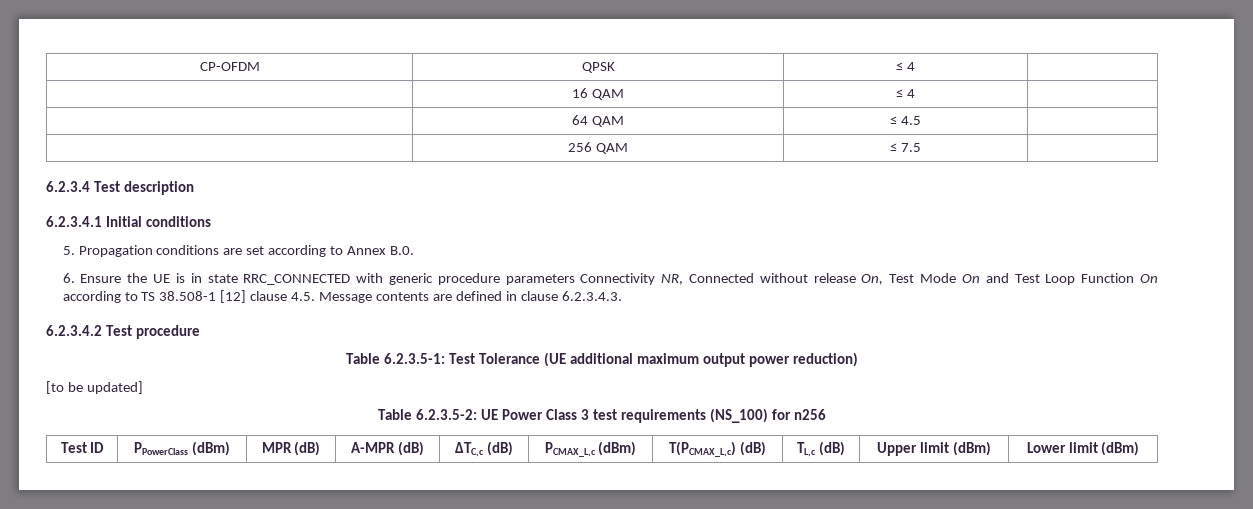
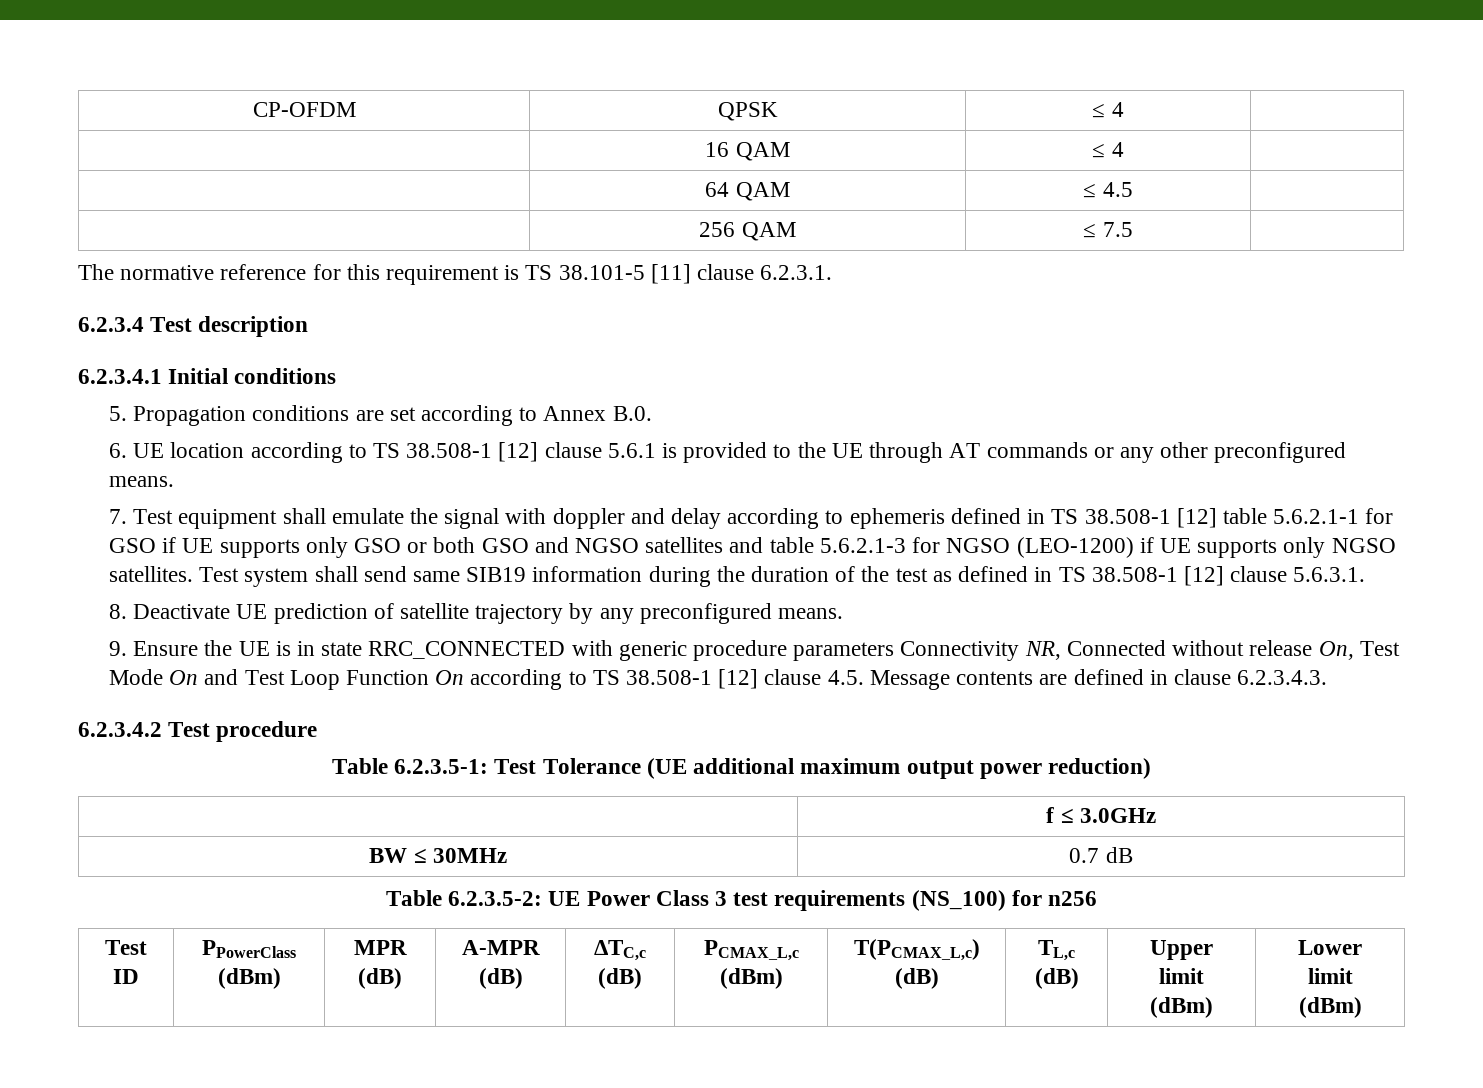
(921, 147) none -> [78,264,833,285] // The normative reference for this requirement is TS 38.101-5 [11] clause 6.2.3.1.
(75, 278) none -> [133,442,1347,463] [108,476,174,487] [108,508,1394,529] [108,537,1396,558] [108,566,1366,587] [108,603,844,624] [108,641,127,656] UE location according to TS 38.508-1 [12] clause 5.6.1 is provided to the UE through AT commands or any other preconfigured means. // 7. Test equipment shall emulate the signal with doppler and delay according to ephemeris defined in TS 38.508-1 [12] table 5.6.2.1-1 for GSO if UE supports only GSO or both GSO and NGSO satellites and table 5.6.2.1-3 for NGSO (LEO-1200) if UE supports only NGSO satellites. Test system shall send same SIB19 information during the duration of the test as defined in TS 38.508-1 [12] clause 5.6.3.1. // 8. Deactivate UE prediction of satellite trajectory by any preconfigured means. // 9.
[46,381,143,394] // [to be updated] -> [1046,807,1156,823] [369,848,507,863] [1069,847,1133,863] // | f ≤ 3.0GHz // BW ≤ 30MHz | 0.7 dB

